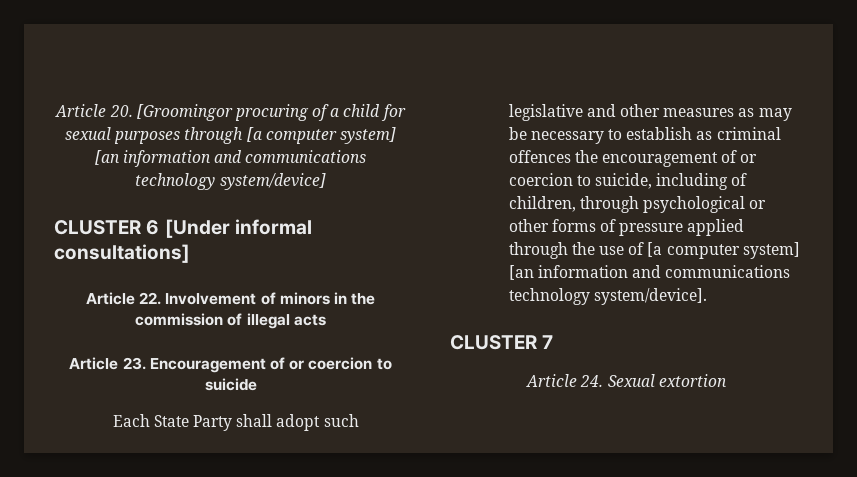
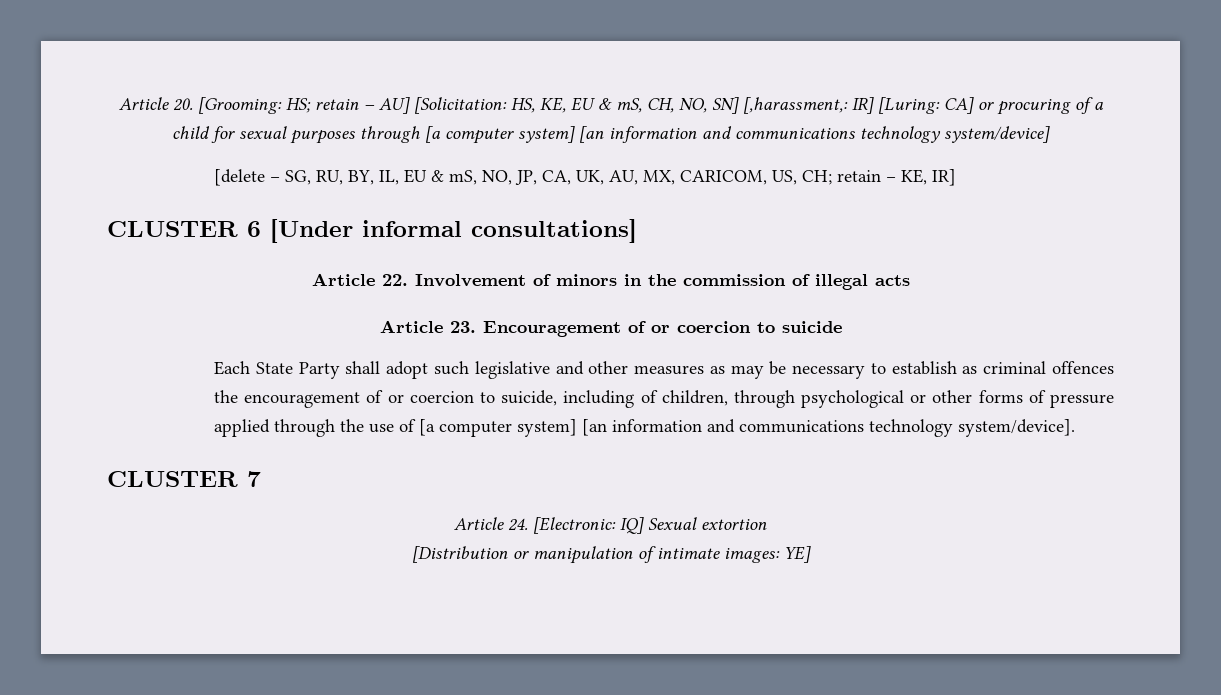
[136,104,233,121] [Groomingor -> [197,97,994,114] [Grooming: HS; retain – AU] [Solicitation: HS, KE, EU & mS, CH, NO, SN] [,harassment,: IR] [Luring: CA] or
(326, 181) none -> [214,169,957,186] // [delete – SG, RU, BY, IL, EU & mS, NO, JP, CA, UK, AU, MX, CARICOM, US, CH; retain – KE, IR]
(604, 381) none -> [533,517,644,534] [Electronic: IQ]
(727, 380) none -> [411,546,811,564] // [Distribution or manipulation of intimate images: YE]

